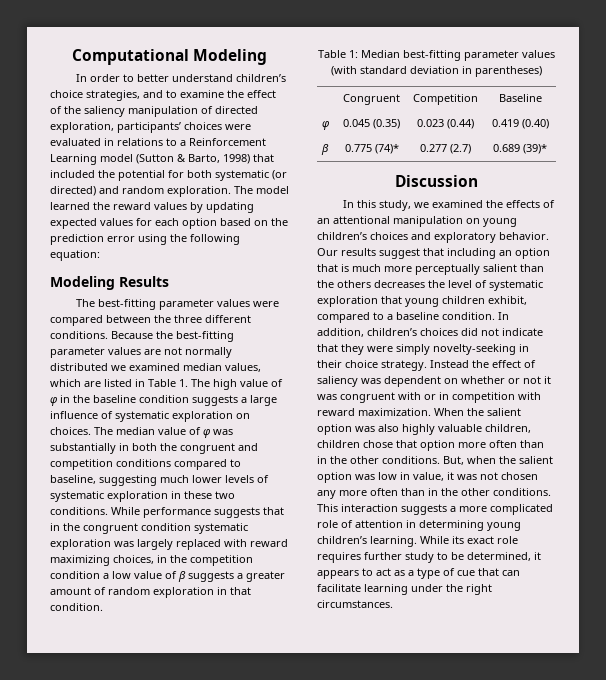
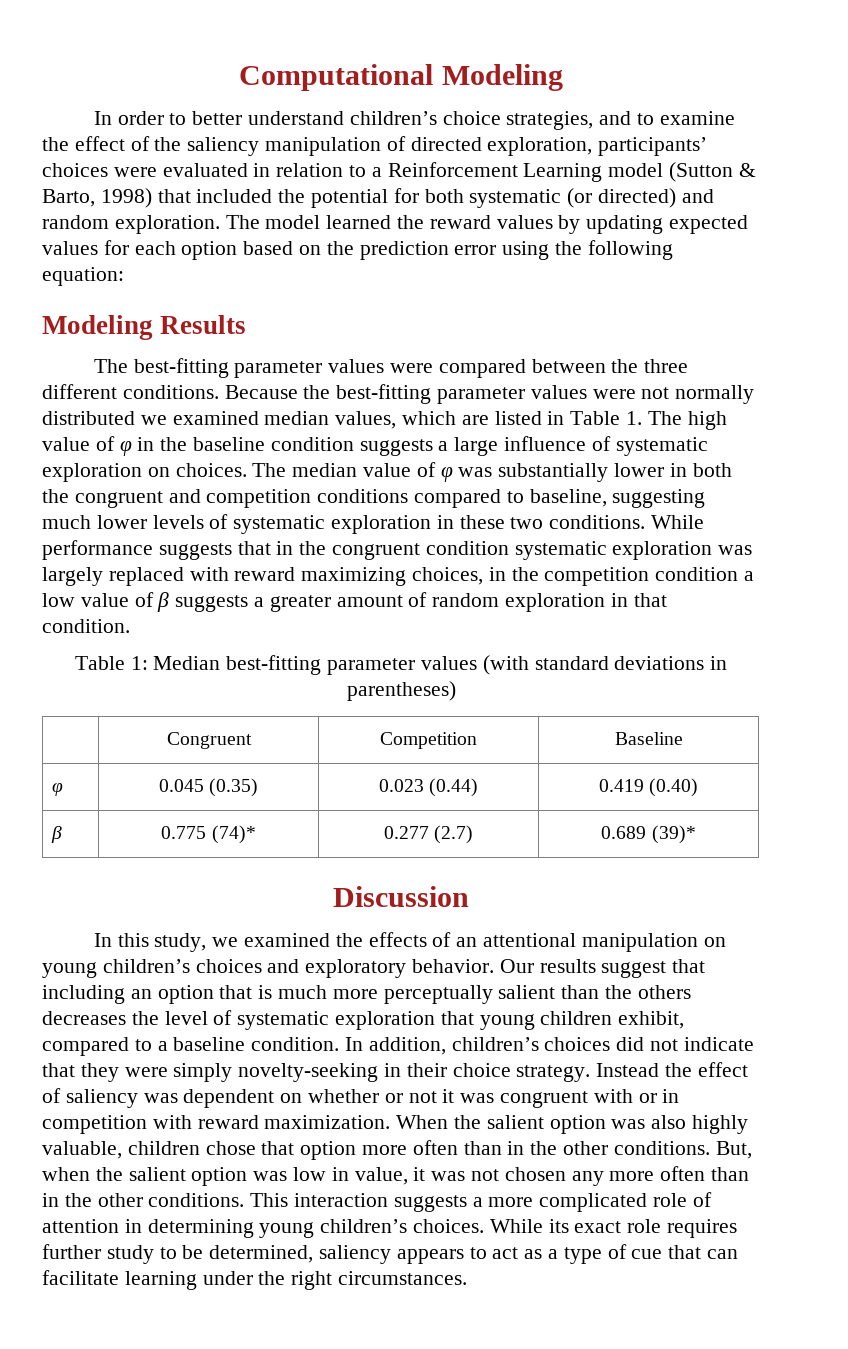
[117,138,163,146] relations -> [276,163,344,177] relation
[144,349,161,355] are -> [592,389,636,399] were
(116, 448) none -> [614,463,665,477] lower
[410,66,459,74] deviation -> [614,656,705,670] deviations
[438,424,531,433] valuable children, -> [42,1141,122,1159] valuable,
[370,536,417,547] learning. -> [413,1219,485,1233] choices.
[534,552,541,560] it -> [319,1245,392,1264] saliency

